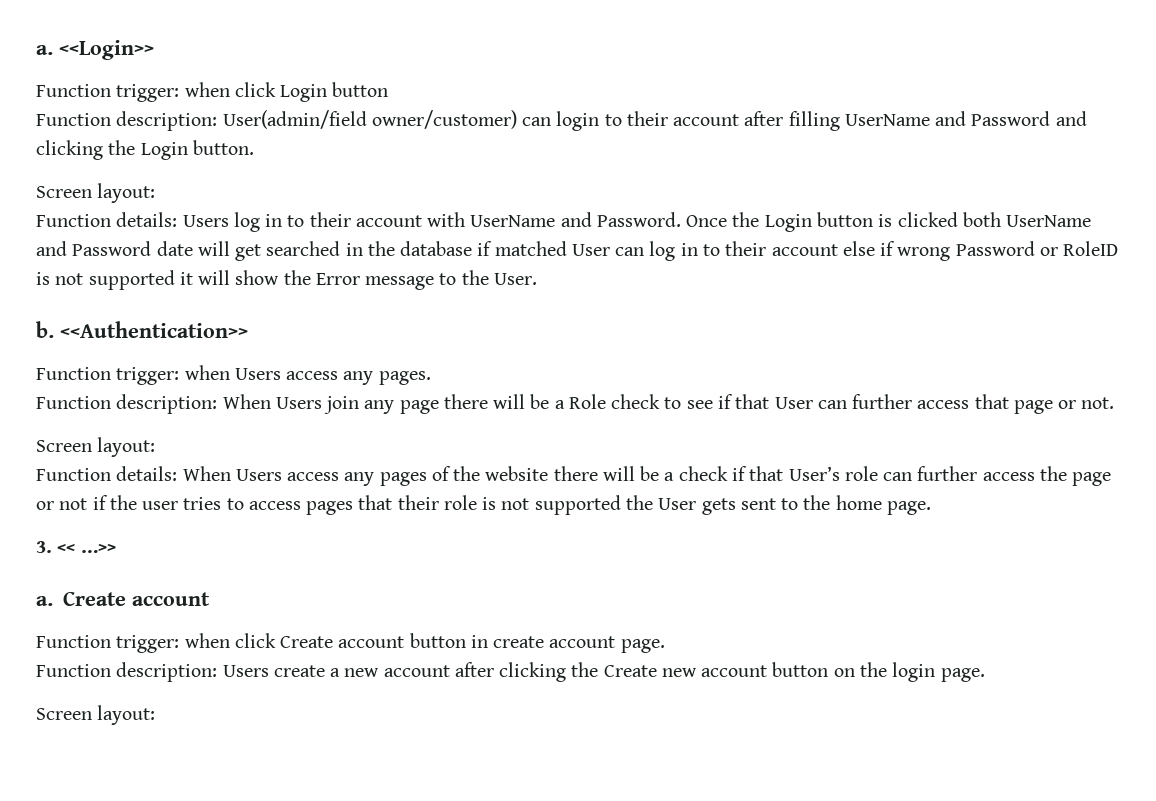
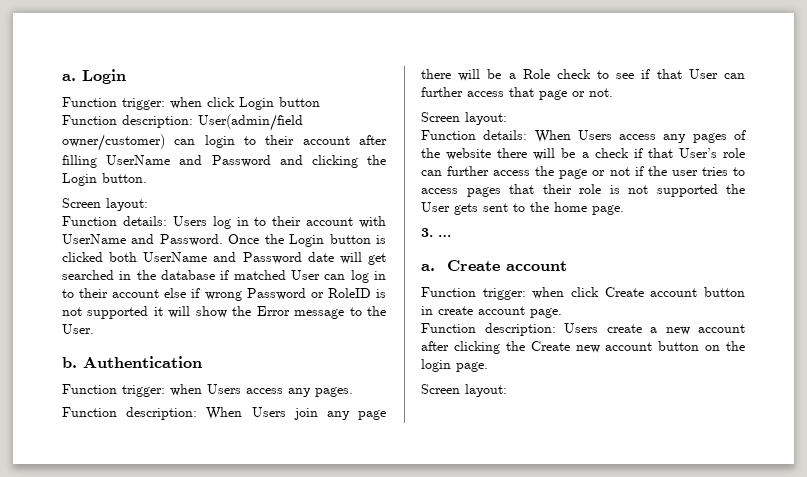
[36,40,154,60] a. <<Login>> -> [62,69,126,84] a. Login
[60,321,248,338] <<Authentication>> -> [83,356,202,368] Authentication
[57,544,116,553] << …>> -> [438,235,451,237] …

